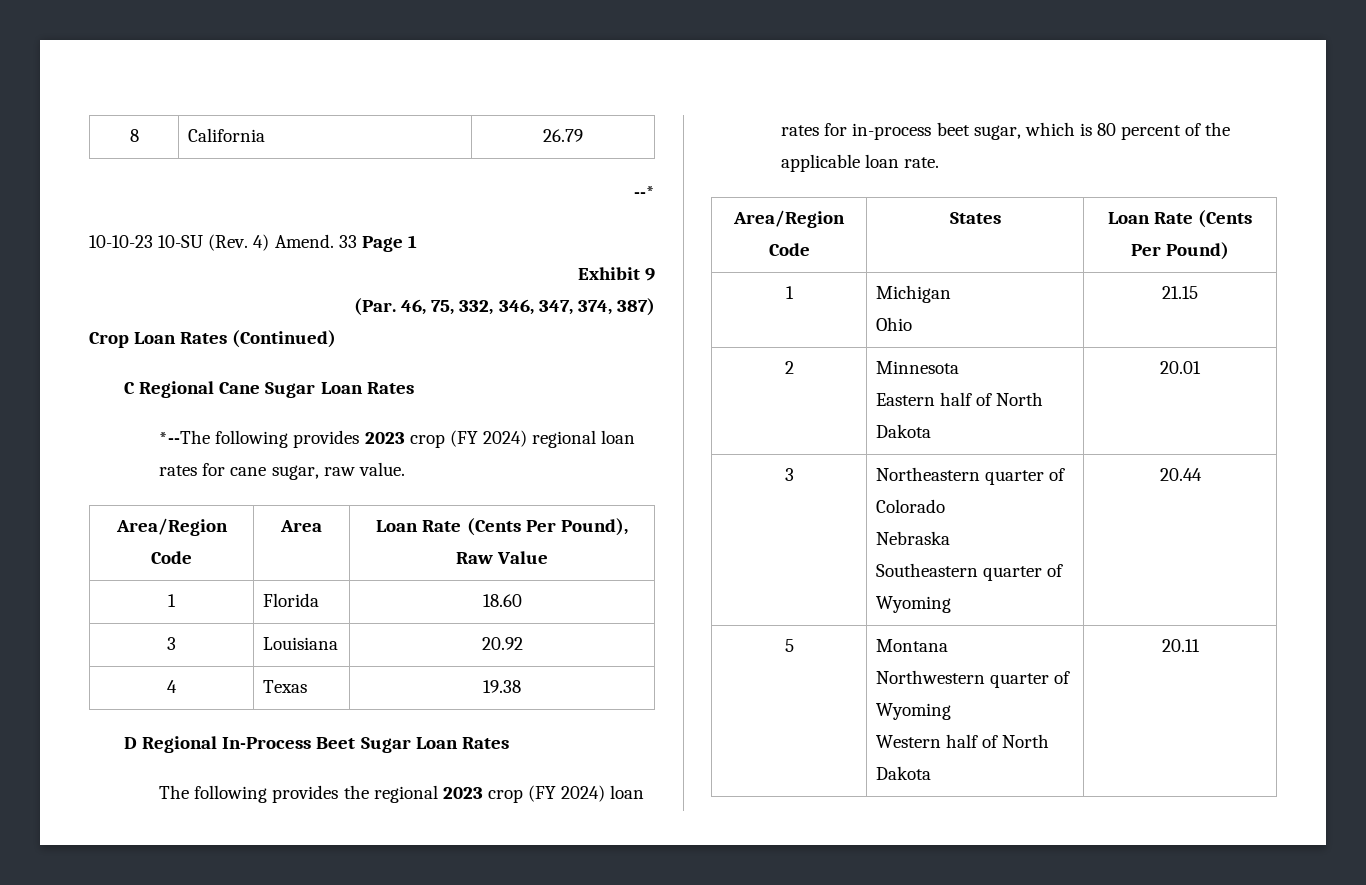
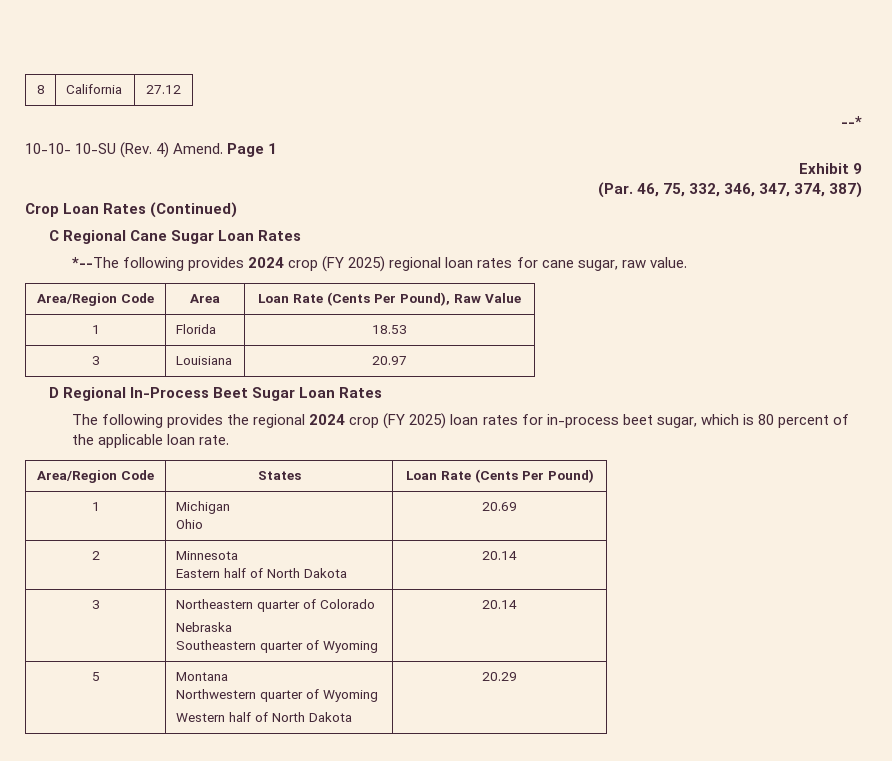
[543,129,583,142] 26.79 -> [146,85,181,94] 27.12
[89,235,153,248] 10-10-23 -> [25,143,71,154] 10-10-
[338,235,357,248] 33 -> (224, 148) none
[364,430,527,448] 2023 crop (FY 2024) -> [248,256,386,272] 2024 crop (FY 2025)
[482,594,522,607] 18.60 -> [371,325,407,334] 18.53
[481,637,523,650] [167,680,177,693] [262,680,307,693] [483,680,521,693] 20.92 // 4 | Texas | 19.38 -> [371,356,407,365] 20.97
[442,785,606,803] 2023 crop (FY 2024) -> [309,413,447,429] 2024 crop (FY 2025)
[1162,286,1198,299] 21.15 -> [482,502,517,511] 20.69
[1160,361,1201,374] 20.01 -> [482,551,517,560] 20.14
[1159,468,1202,481] 20.44 -> [482,600,517,609] 20.14
[1161,639,1200,652] 20.11 -> [482,672,517,681] 20.29

